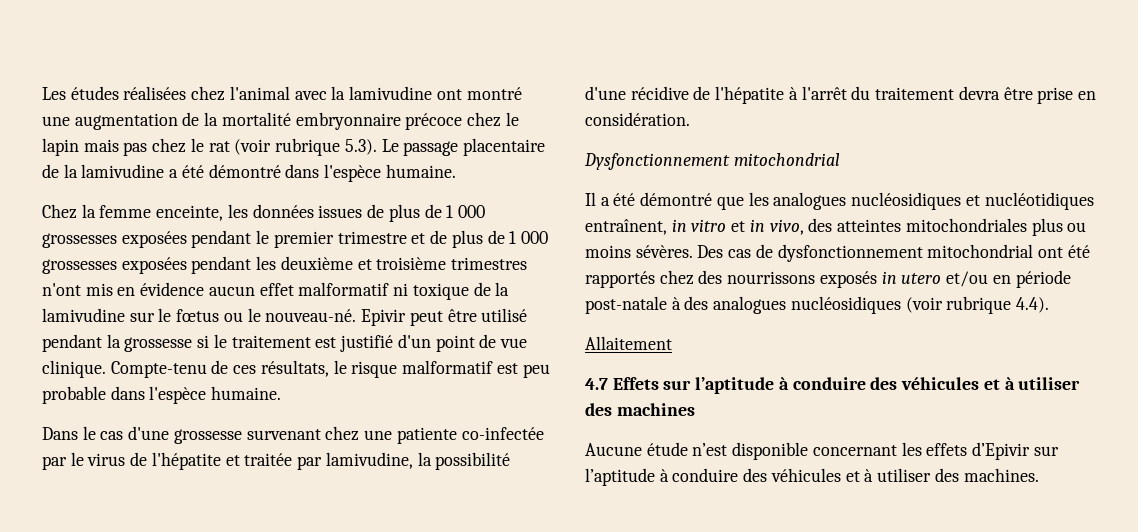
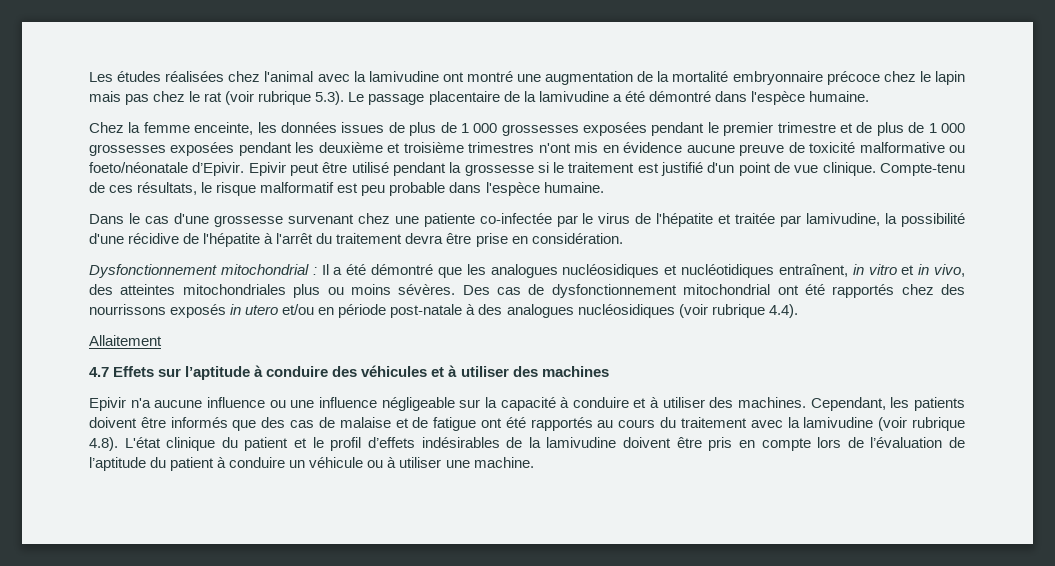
[208,282,510,300] [42,308,357,322] aucun effet malformatif ni toxique de la lamivudine sur le fœtus ou le nouveau-né. -> [686,142,966,156] [89,162,245,176] aucune preuve de toxicité malformative ou foeto/néonatale d’Epivir.
(840, 159) // -> [312,267,317,275] :
[585,442,1059,460] [585,468,841,486] Aucune étude n’est disponible concernant les effets d’Epivir sur l’aptitude à conduire des véhicules -> [89,397,629,411] Epivir n'a aucune influence ou une influence négligeable sur la capacité à conduire
(1039, 475) none -> [810,397,965,411] [89,417,966,431] [89,437,965,451] [89,457,534,471] Cependant, les patients doivent être informés que des cas de malaise et de fatigue ont été rapportés au cours du traitement avec la lamivudine (voir rubrique 4.8). L'état clinique du patient et le profil d’effets indésirables de la lamivudine doivent être pris en compte lors de l’évaluation de l’aptitude du patient à conduire un véhicule ou à utiliser une machine.

